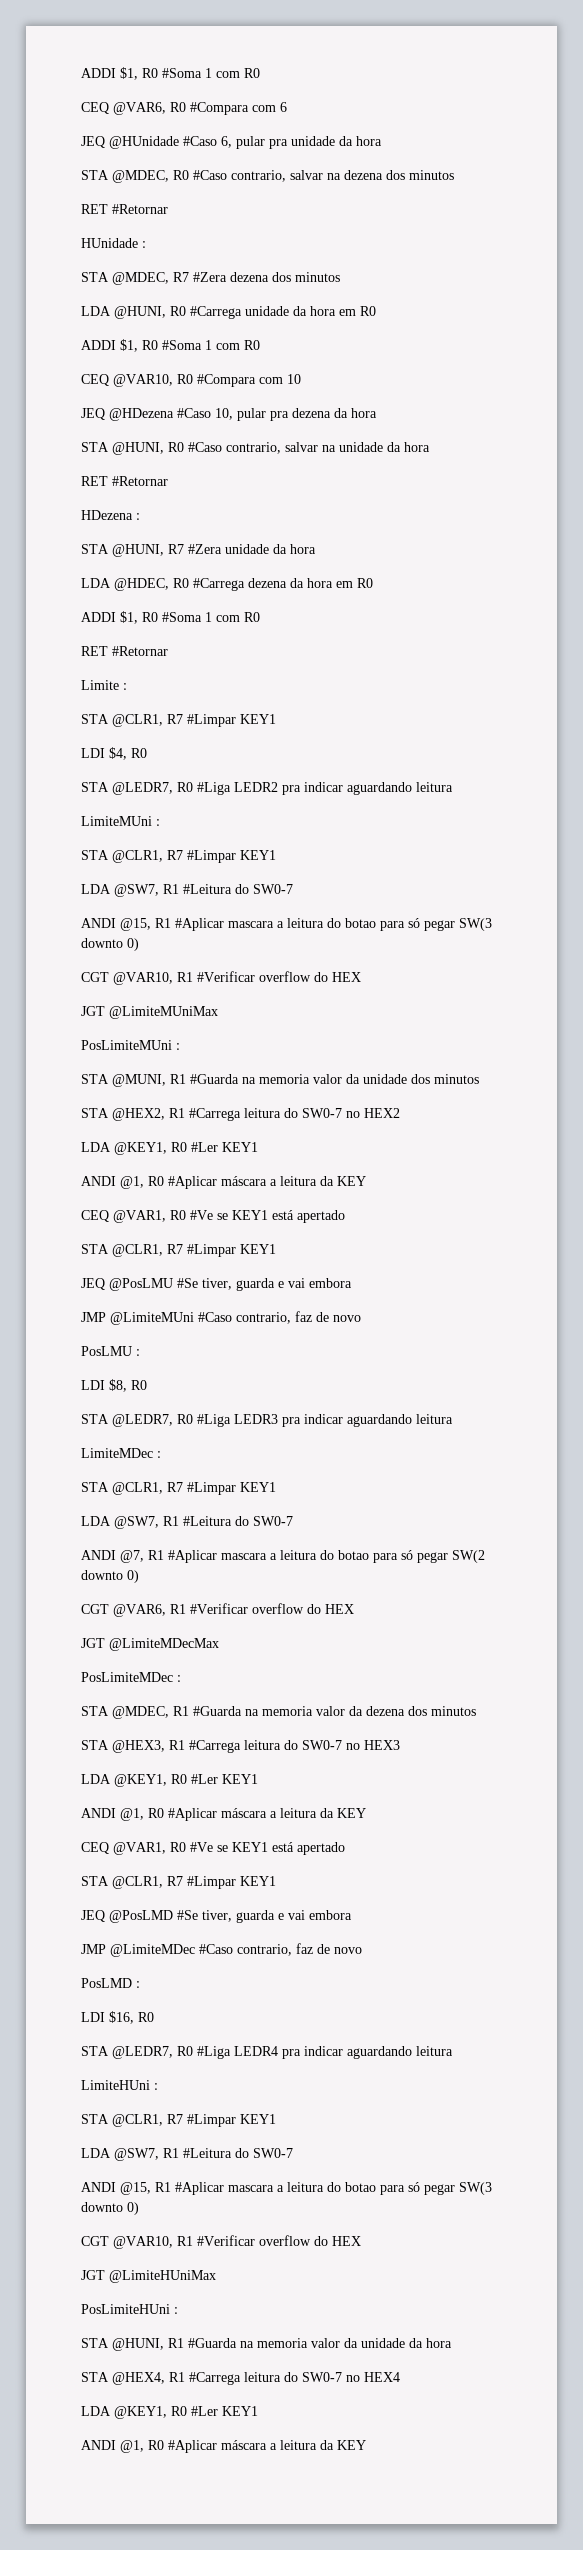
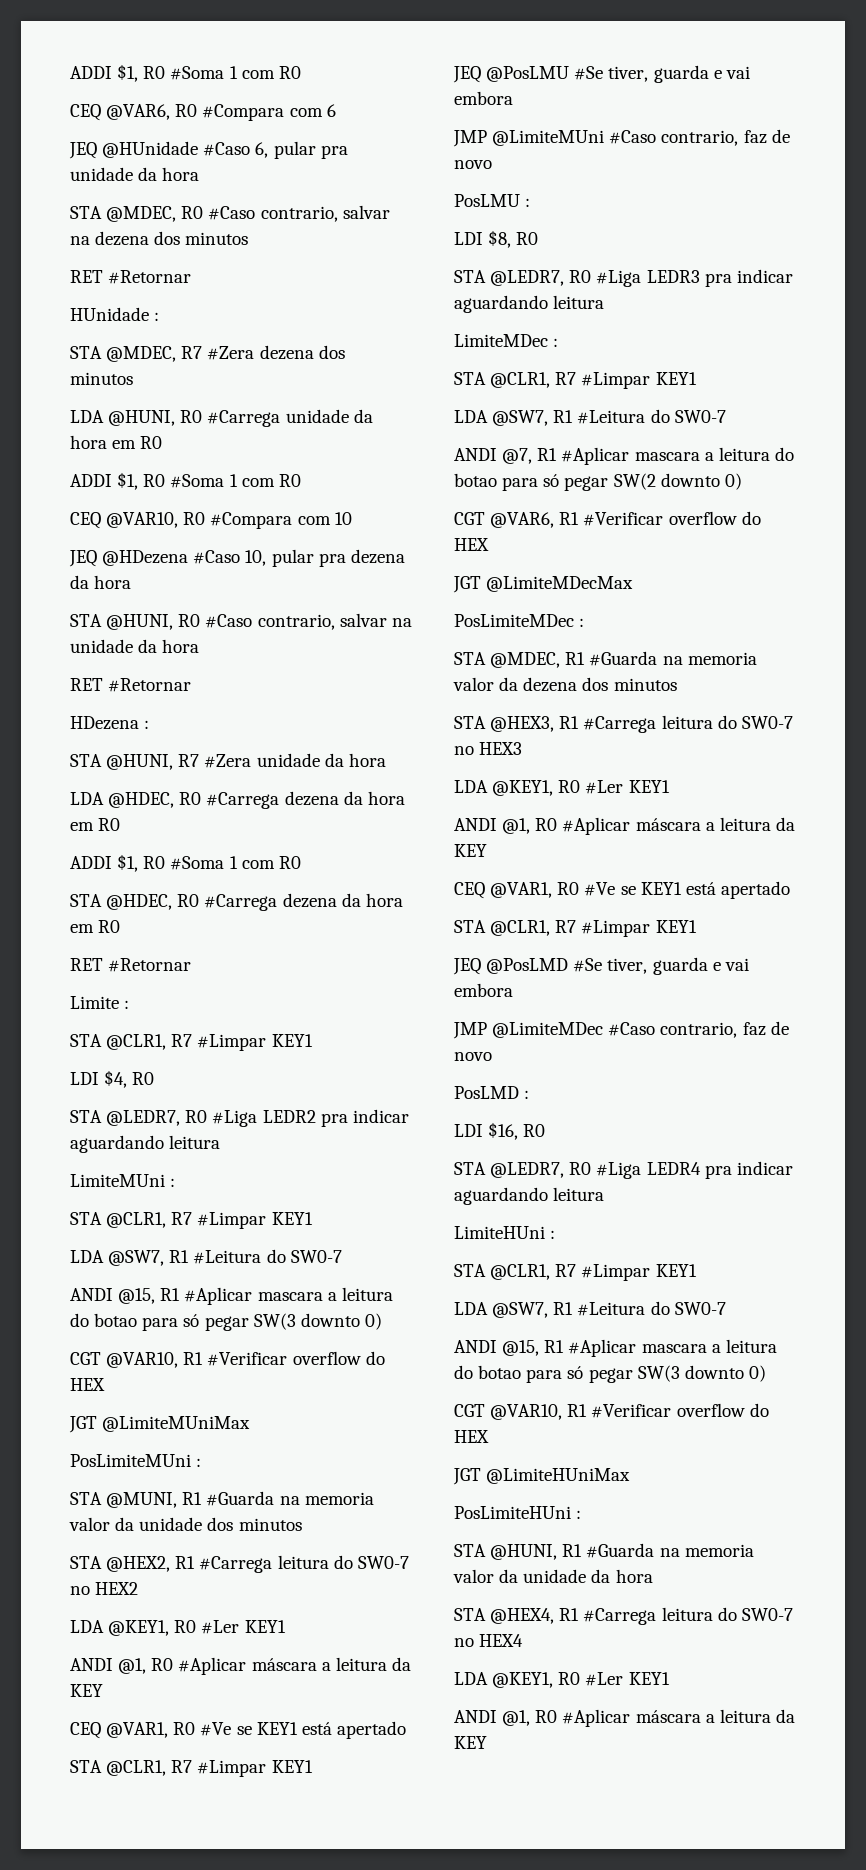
(260, 617) none -> [70,893,403,911] [70,920,121,933] // STA @HDEC, R0 #Carrega dezena da hora em R0

